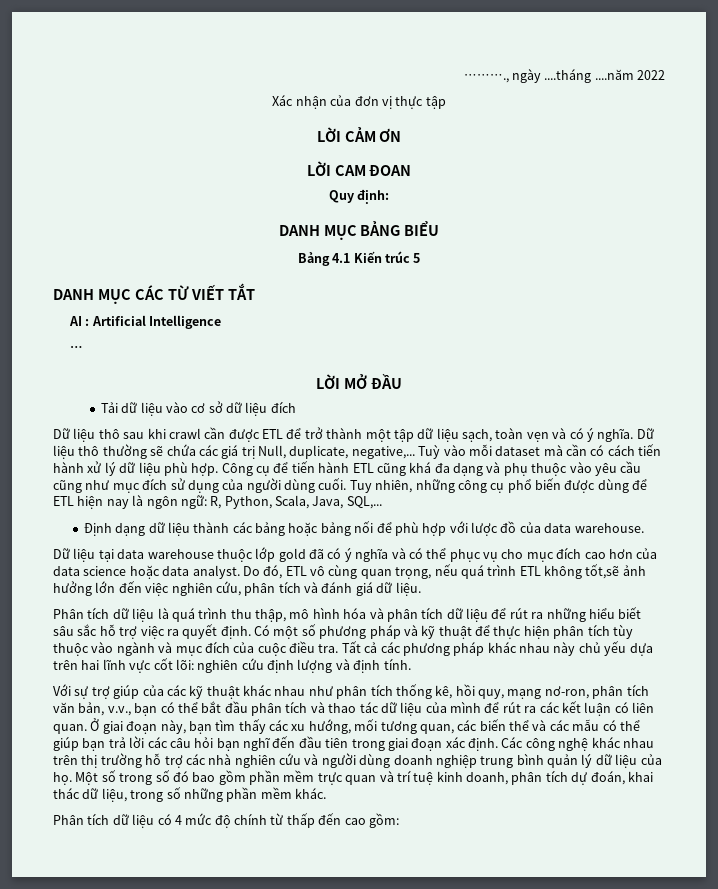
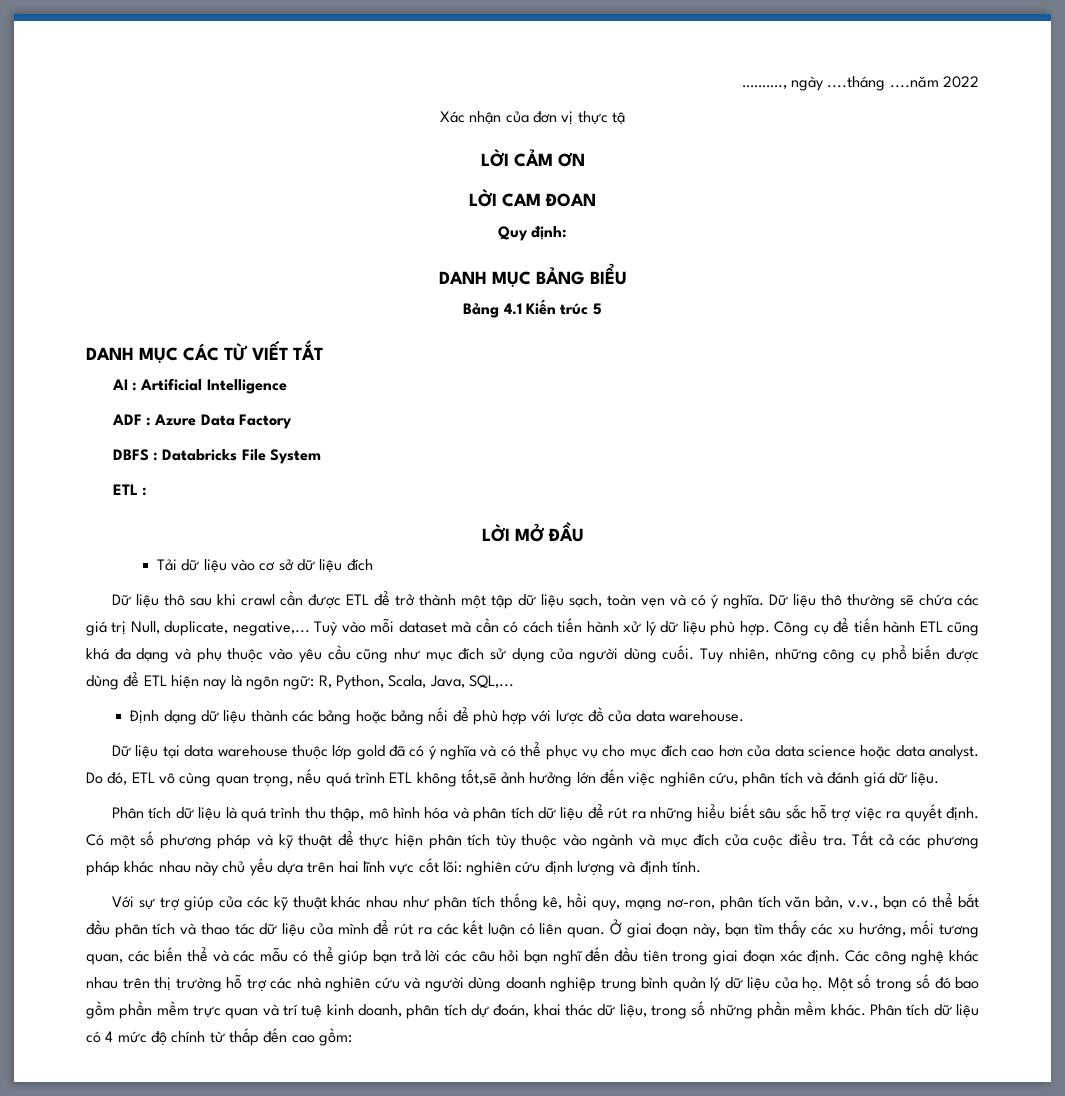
[425,96,446,109] tập -> [611,112,625,125] tậ
[70,345,84,352] … -> [111,414,292,429] [112,449,321,464] [112,484,148,496] ADF : Azure Data Factory // DBFS : Databricks File System // ETL :
(326, 793) // -> (866, 1010) none

